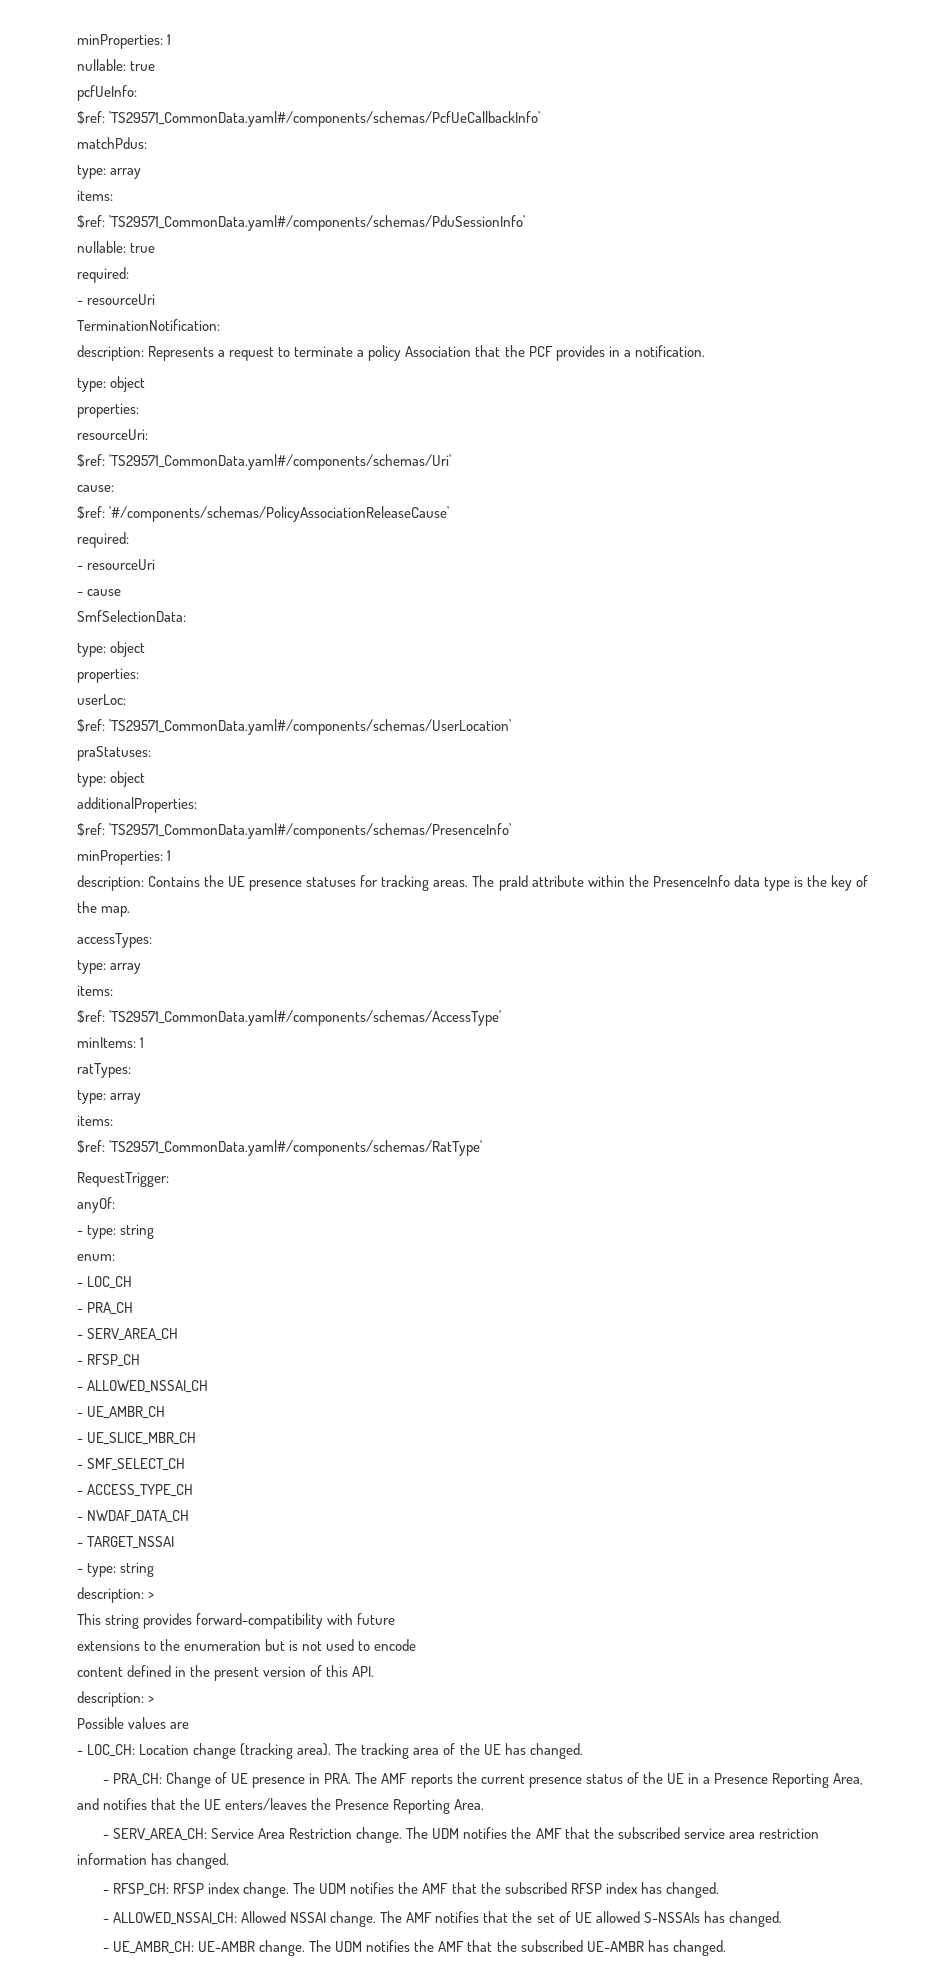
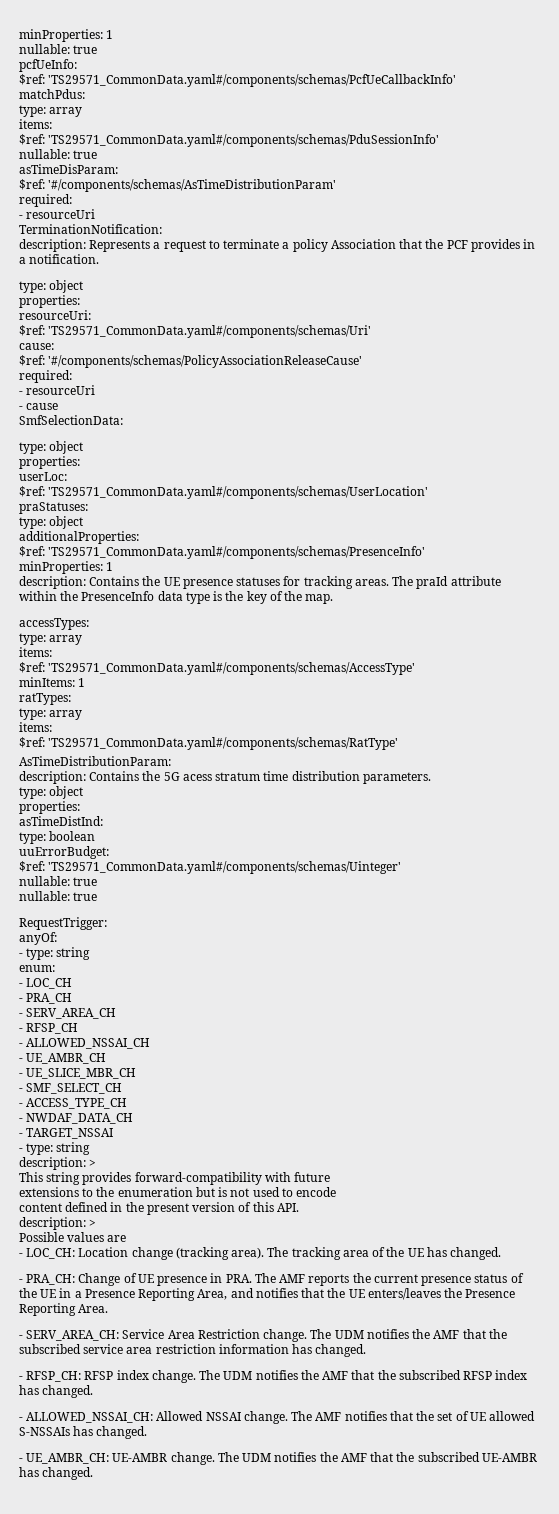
(156, 248) none -> [19,164,118,174] [19,179,337,192] // asTimeDisParam: // $ref: '#/components/schemas/AsTimeDistributionParam'
(483, 1148) none -> [19,756,171,766] [19,771,431,784] [19,786,84,799] [19,801,80,814] [19,816,103,826] [19,831,96,844] [19,846,109,859] [19,861,402,874] [19,876,98,886] [19,891,98,901] // AsTimeDistributionParam: // description: Contains the 5G acess stratum time distribution parameters. // type: object // properties: // asTimeDistInd: // type: boolean // uuErrorBudget: // $ref: 'TS29571_CommonData.yaml#/components/schemas/Uinteger' // nullable: true // nullable: true

